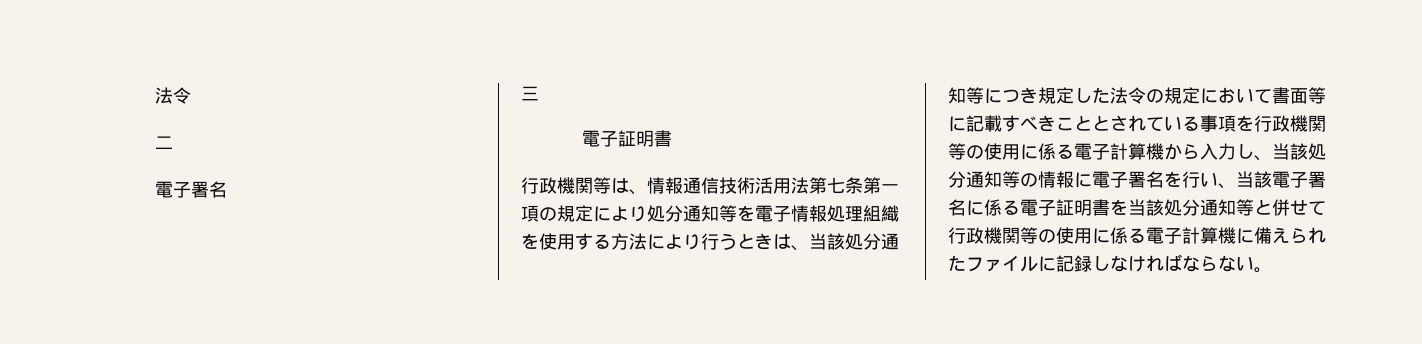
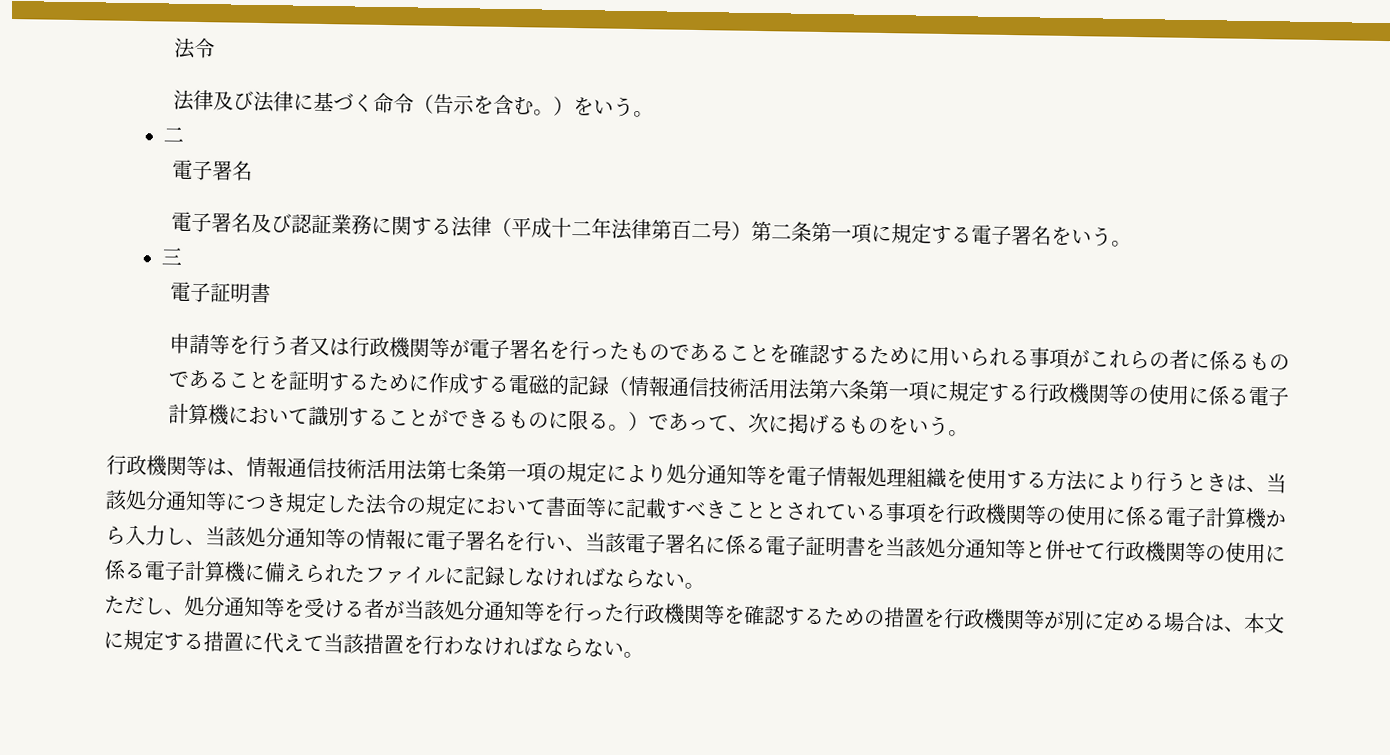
[154,136,173,149] [154,181,227,198] [521,86,539,101] [581,130,672,147] 二 // 電子署名 // 三 // 電子証明書 -> [172,89,654,118] [163,126,185,143] [171,159,253,181] [170,211,1132,247] [161,247,184,265] [169,281,271,304] [168,333,1290,371] [167,369,1289,407] [167,403,969,437] 法律及び法律に基づく命令（告示を含む。）をいう。 // 二 // 電子署名 // 電子署名及び認証業務に関する法律（平成十二年法律第百二号）第二条第一項に規定する電子署名をいう。 // 三 // 電子証明書 // 申請等を行う者又は行政機関等が電子署名を行ったものであることを確認するために用いられる事項がこれらの者に係るものであることを証明するために作成する電磁的記録（情報通信技術活用法第六条第一項に規定する行政機関等の使用に係る電子計算機において識別することができるものに限る。）であって、次に掲げるものをいう。
(1272, 270) none -> [104,595,1285,634] [103,629,644,659] // ただし、処分通知等を受ける者が当該処分通知等を行った行政機関等を確認するための措置を行政機関等が別に定める場合は、本文に規定する措置に代えて当該措置を行わなければならない。

